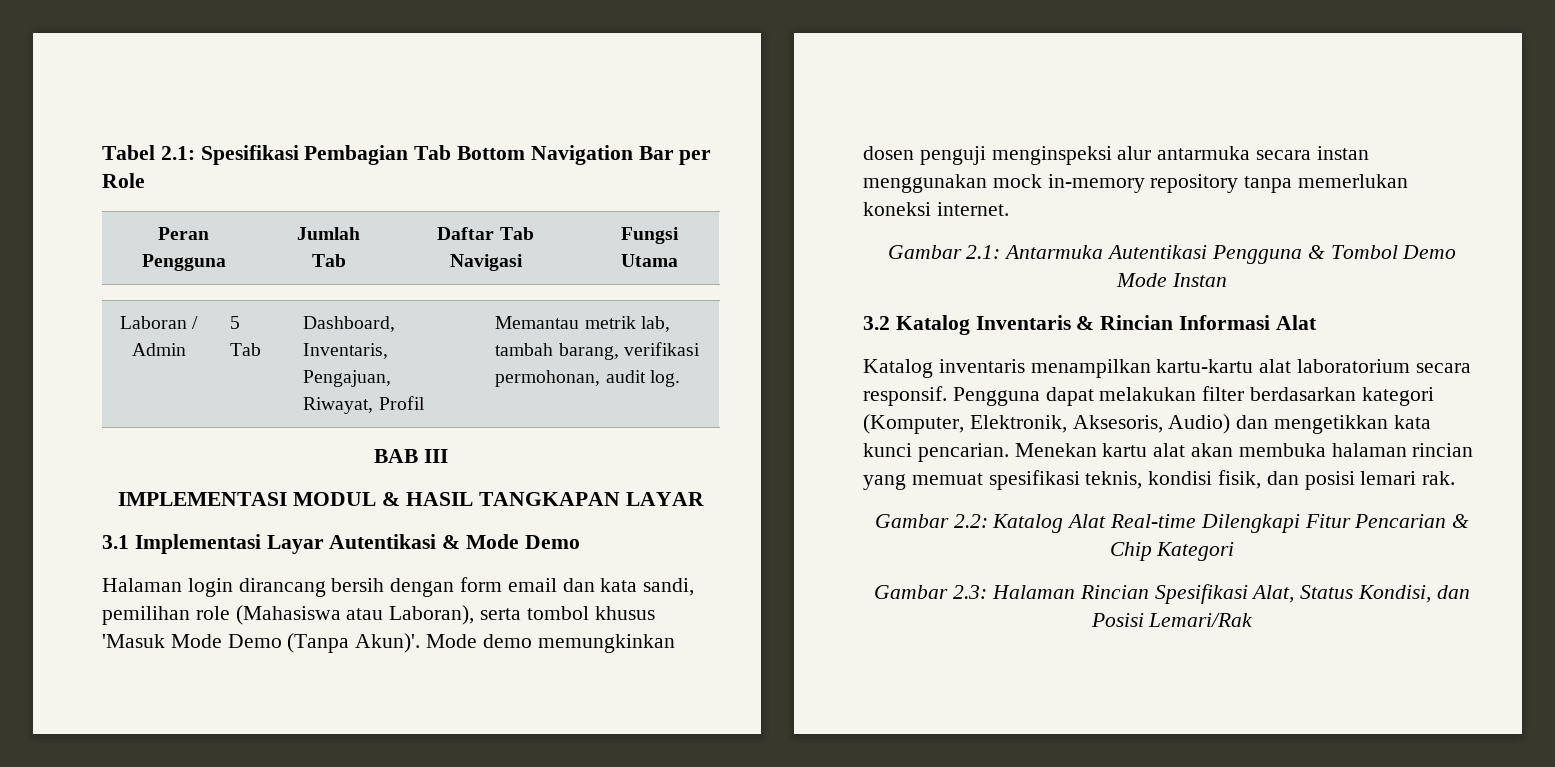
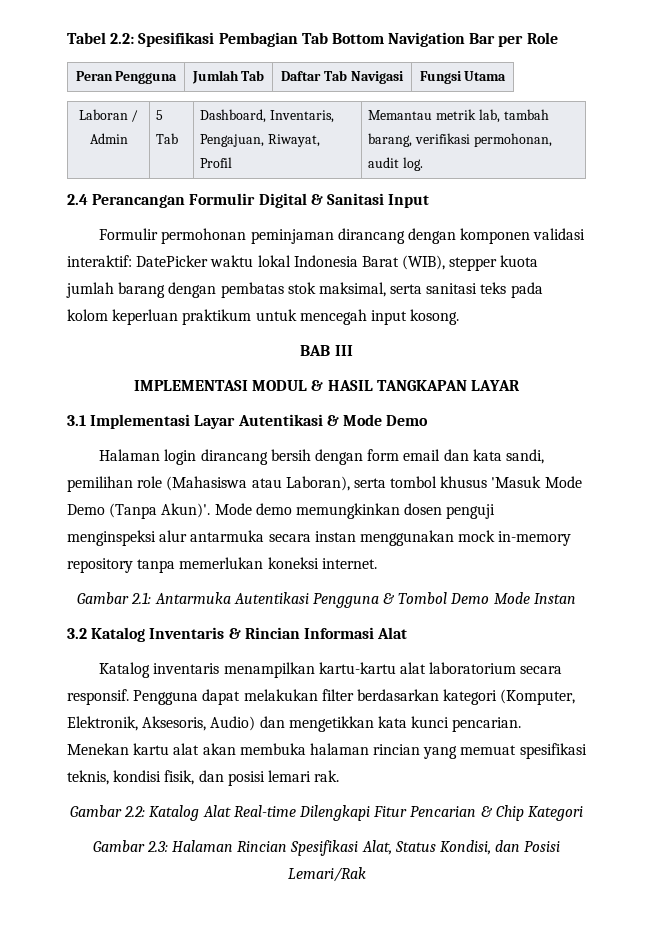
[160,146,195,160] 2.1: -> [110,33,135,44] 2.2:
(680, 378) none -> [67,193,430,208] [99,228,586,244] [67,255,539,271] [66,282,543,298] [67,309,460,325] // 2.4 Perancangan Formulir Digital & Sanitasi Input // Formulir permohonan peminjaman dirancang dengan komponen validasi interaktif: DatePicker waktu lokal Indonesia Barat (WIB), stepper kuota jumlah barang dengan pembatas stok maksimal, serta sanitasi teks pada kolom keperluan praktikum untuk mencegah input kosong.

